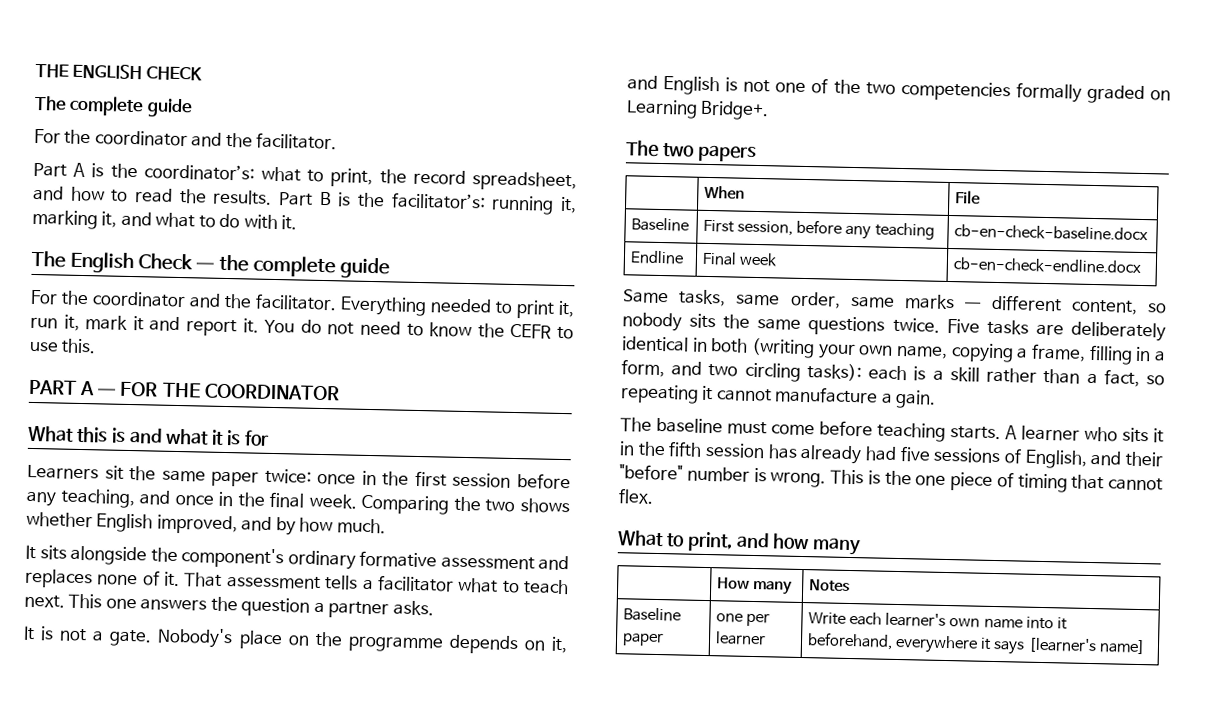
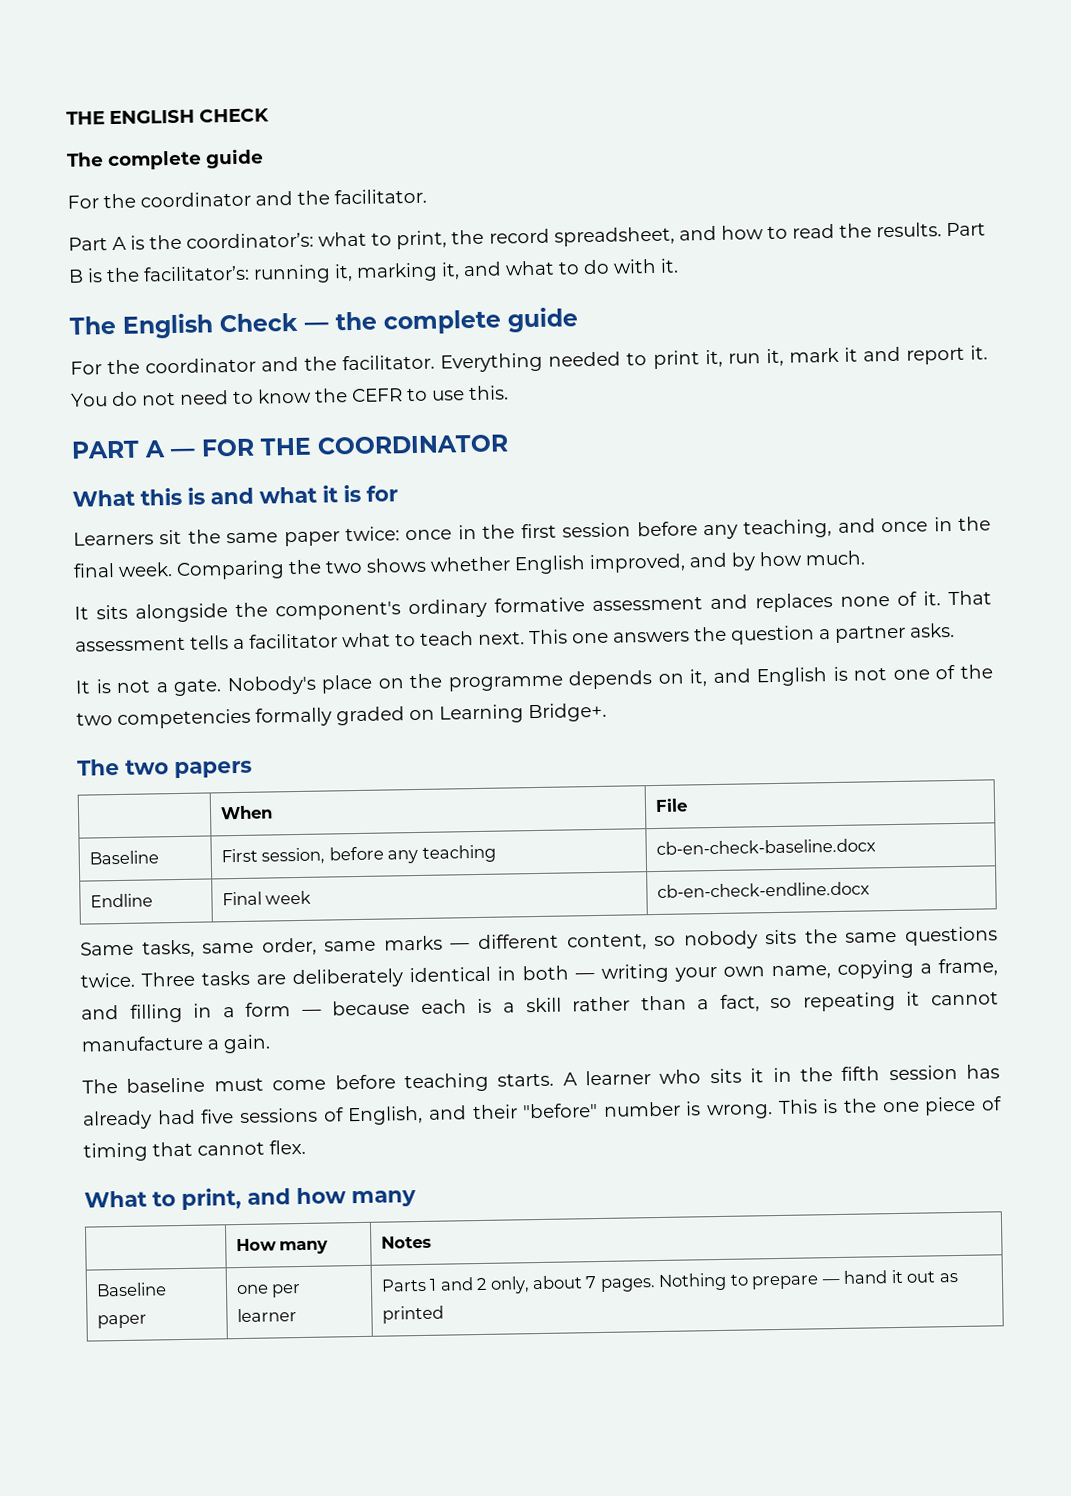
[946,318,980,334] Five -> [141,971,195,987] Three
[751,337,815,359] (writing -> [575,963,669,983] — writing
(1086, 352) none -> [81,1005,119,1020] and
[621,359,862,382] form, and two circling tasks): -> [245,1000,411,1017] form — because
[808,612,1068,630] [807,632,1146,655] Write each learner's own name into it beforehand, everywhere it says [learner's name] -> [380,1269,959,1294] [381,1305,444,1324] Parts 1 and 2 only, about 7 pages. Nothing to prepare — hand it out as printed

